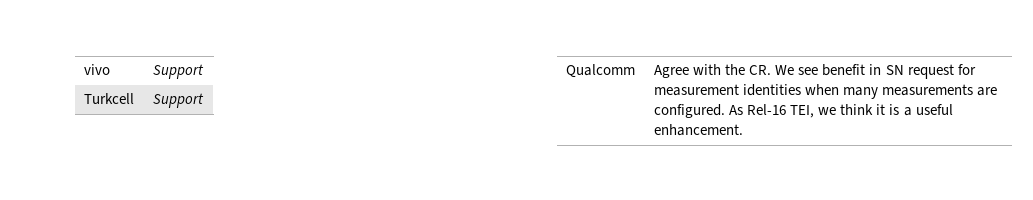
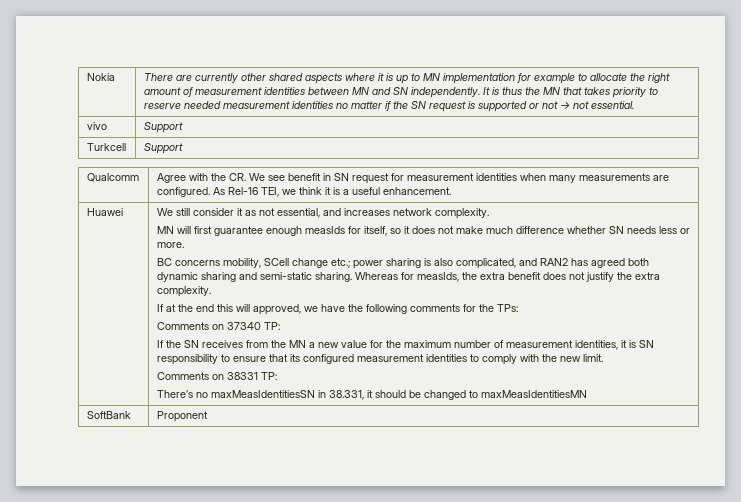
(84, 69) none -> [86,73,115,81] [143,73,670,84] [143,87,658,98] [143,101,634,112] Nokia | There are currently other shared aspects where it is up to MN implementation for example to allocate the right amount of measurement identities between MN and SN independently. It is thus the MN that takes priority to reserve needed measurement identities no matter if the SN request is supported or not → not essential. //
(744, 130) none -> [86,208,123,216] [156,208,489,219] [156,226,690,236] [156,242,184,248] [156,258,649,269] [156,272,660,282] [156,286,211,297] [156,304,518,315] [156,322,280,330] [156,340,654,350] [156,354,603,365] [156,372,277,380] [156,390,587,400] [86,411,131,419] [156,411,208,422] // Huawei | We still consider it as not essential, and increases network complexity. // MN will first guarantee enough measIds for itself, so it does not make much difference whether SN needs less or more. // BC concerns mobility, SCell change etc.; power sharing is also complicated, and RAN2 has agreed both dynamic sharing and semi-static sharing. Whereas for measIds, the extra benefit does not justify the extra complexity. // If at the end this will approved, we have the following comments for the TPs: // Comments on 37340 TP: // If the SN receives from the MN a new value for the maximum number of measurement identities, it is SN responsibility to ensure that its configured measurement identities to comply with the new limit. // Comments on 38331 TP: // There’s no maxMeasIdentitiesSN in 38.331, it should be changed to maxMeasIdentitiesMN // SoftBank | Proponent

